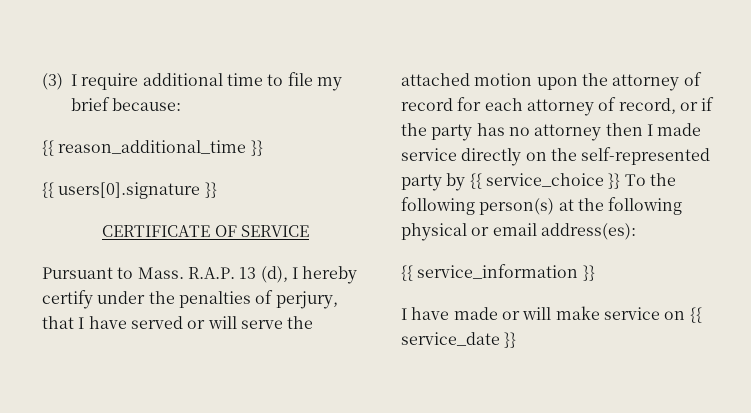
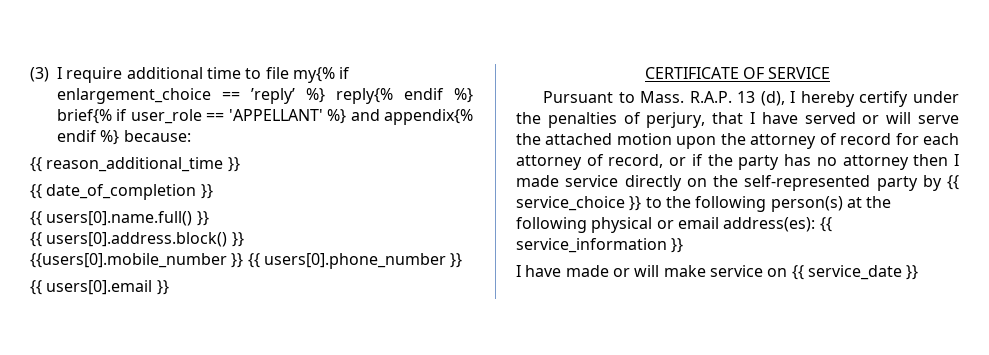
[316,77,342,91] [71,97,110,111] my brief -> [292,67,351,83] [57,88,473,104] [57,109,473,125] [57,130,120,145] my{% if enlargement_choice == ’reply’ %} reply{% endif %} brief{% if user_role == 'APPELLANT' %} and appendix{% endif %}
[58,182,201,199] users[0].signature -> [46,184,213,200] [30,211,209,226] [30,232,244,247] [30,253,463,269] [30,280,153,295] date_of_completion }} // {{ users[0].name.full() }} // {{ users[0].address.block() }} // {{users[0].mobile_number }} {{ users[0].phone_number }} // {{ users[0].email
[624,174,646,186] To -> [645,197,662,208] to
(636, 231) // -> (816, 224) none

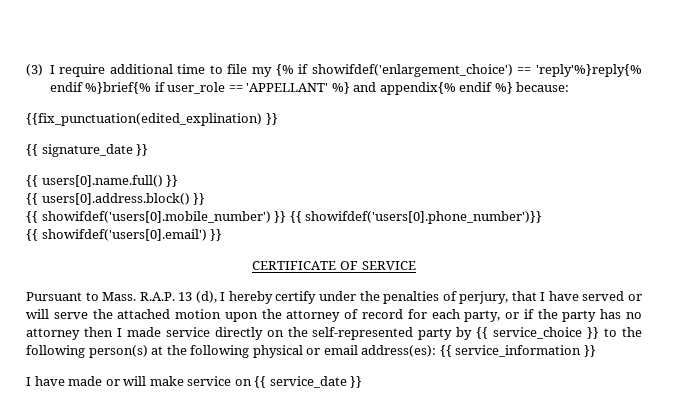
[292,67,351,83] [57,88,473,104] [57,109,112,124] my{% if enlargement_choice == ’reply’ %} reply{% endif %} brief{% -> [252,64,642,77] [49,82,152,94] my {% if showifdef('enlargement_choice') == 'reply'%}reply{% endif %}brief{%
[30,157,240,172] [30,184,197,200] {{ reason_additional_time }} // {{ date_of_completion -> [26,113,278,126] [26,144,133,157] {{fix_punctuation(edited_explination) }} // {{ signature_date
[30,253,463,269] [30,280,153,295] {{users[0].mobile_number }} {{ users[0].phone_number }} // {{ users[0].email -> [26,211,543,224] [26,229,207,241] {{ showifdef('users[0].mobile_number') }} {{ showifdef('users[0].phone_number')}} // {{ showifdef('users[0].email')
[516,154,664,170] attorney of record, -> [464,310,501,322] party,

